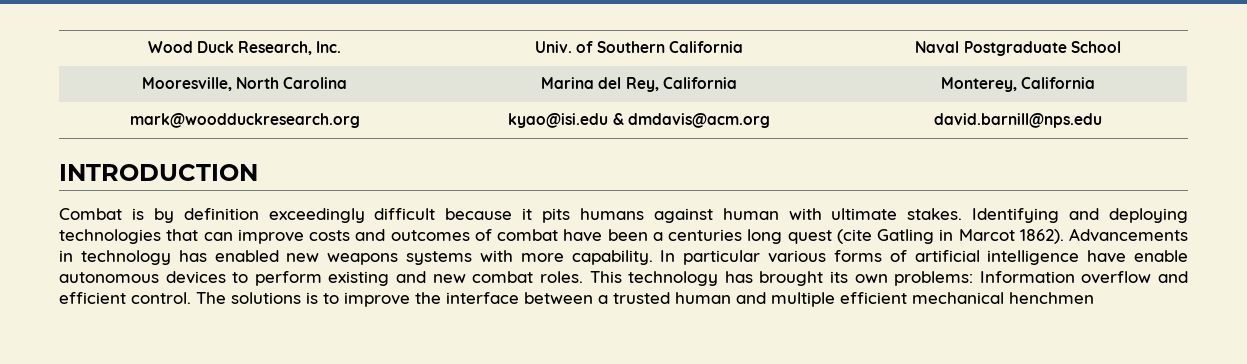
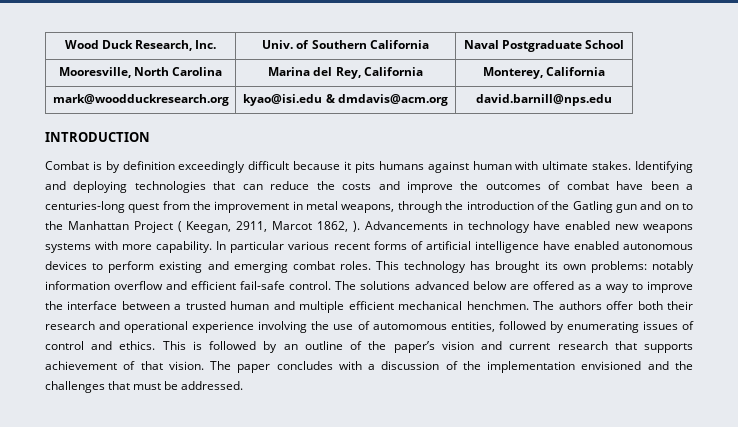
[237,229,386,244] improve costs and -> [270,181,479,193] reduce the costs and improve the
[668,229,1064,244] centuries long quest (cite Gatling in Marcot 1862). -> [45,201,694,213] [45,221,360,233] centuries-long quest from the improvement in metal weapons, through the introduction of the Gatling gun and on to the Manhattan Project ( Keegan, 2911, Marcot 1862, ).
[178,250,207,262] has -> [533,221,561,230] have
(827, 256) none -> [333,243,370,250] recent
[1134,250,1189,262] enable -> [573,241,619,250] enabled
[432,274,466,283] new -> [233,261,288,273] emerging
[979,271,1075,283] Information -> [651,261,694,273] [45,281,110,290] notably information
(126, 298) none -> [240,281,286,290] fail-safe
[306,292,318,304] is -> [414,281,629,293] advanced below are offered as a way
[1009,292,1094,304] henchmen -> [466,301,693,310] [45,321,694,333] [45,341,693,353] [45,361,693,373] [45,381,244,393] henchmen. The authors offer both their research and operational experience involving the use of automomous entities, followed by enumerating issues of control and ethics. This is followed by an outline of the paper’s vision and current research that supports achievement of that vision. The paper concludes with a discussion of the implementation envisioned and the challenges that must be addressed.

